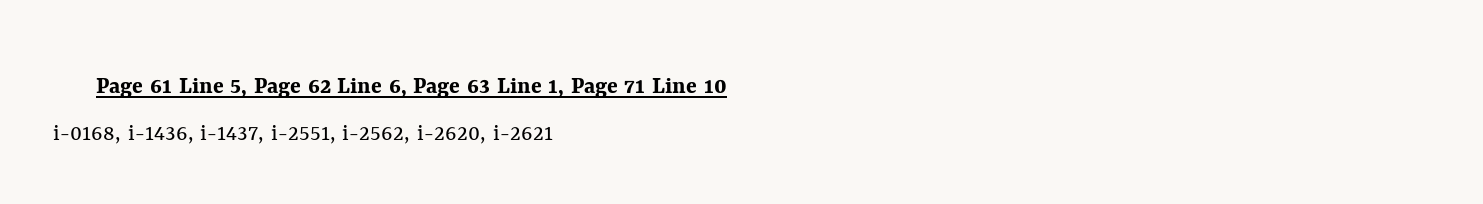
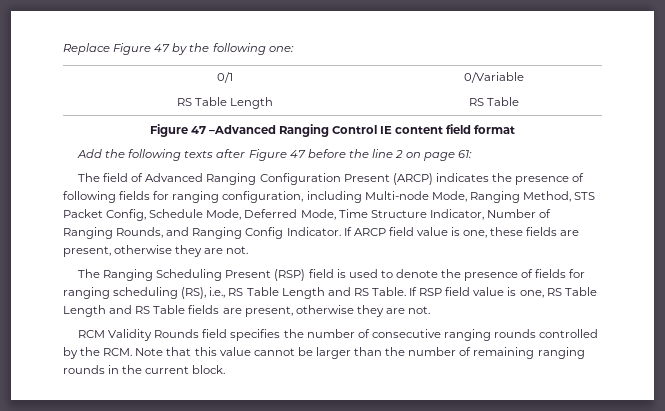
[96,78,727,98] [53,125,553,144] Page 61 Line 5, Page 62 Line 6, Page 63 Line 1, Page 71 Line 10 // i-0168, i-1436, i-1437, i-2551, i-2562, i-2620, i-2621 -> [63,43,294,55] [217,72,233,83] [464,72,524,83] [176,97,274,109] [468,97,520,106] [149,124,516,137] [77,149,473,161] [78,173,585,185] [63,191,596,203] [63,209,552,221] [63,227,580,239] [63,245,249,257] [78,269,586,281] [63,287,597,299] [63,305,431,317] [78,329,599,341] [63,347,585,359] [63,365,226,374] Replace Figure 47 by the following one: // 0/1 | 0/Variable // RS Table Length | RS Table // Figure 47 –Advanced Ranging Control IE content field format // Add the following texts after Figure 47 before the line 2 on page 61: // The field of Advanced Ranging Configuration Present (ARCP) indicates the presence of following fields for ranging configuration, including Multi-node Mode, Ranging Method, STS Packet Config, Schedule Mode, Deferred Mode, Time Structure Indicator, Number of Ranging Rounds, and Ranging Config Indicator. If ARCP field value is one, these fields are present, otherwise they are not. // The Ranging Scheduling Present (RSP) field is used to denote the presence of fields for ranging scheduling (RS), i.e., RS Table Length and RS Table. If RSP field value is one, RS Table Length and RS Table fields are present, otherwise they are not. // RCM Validity Rounds field specifies the number of consecutive ranging rounds controlled by the RCM. Note that this value cannot be larger than the number of remaining ranging rounds in the current block.

